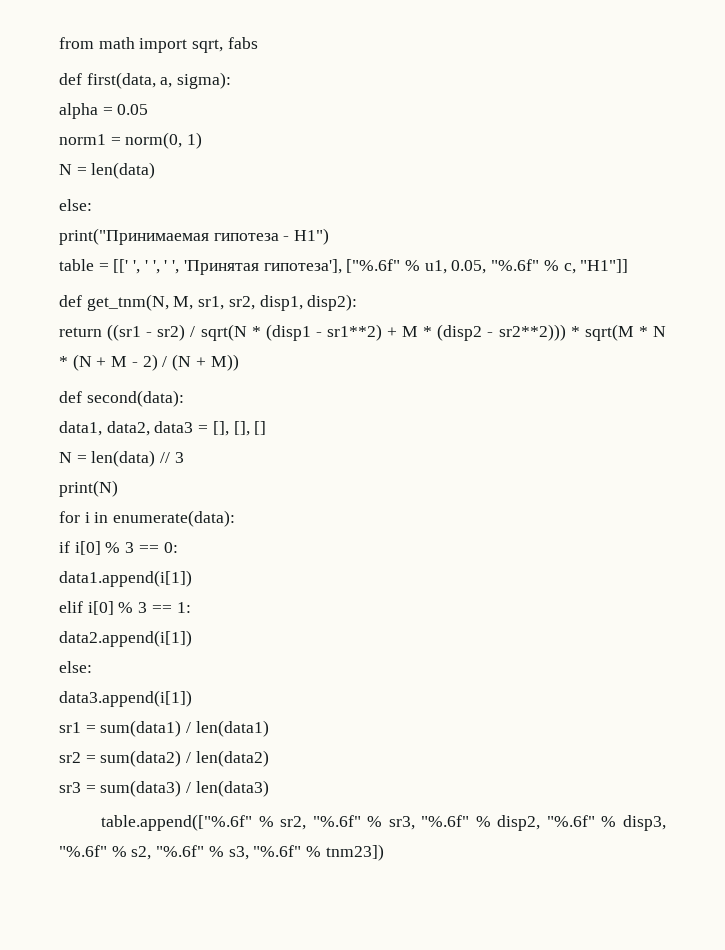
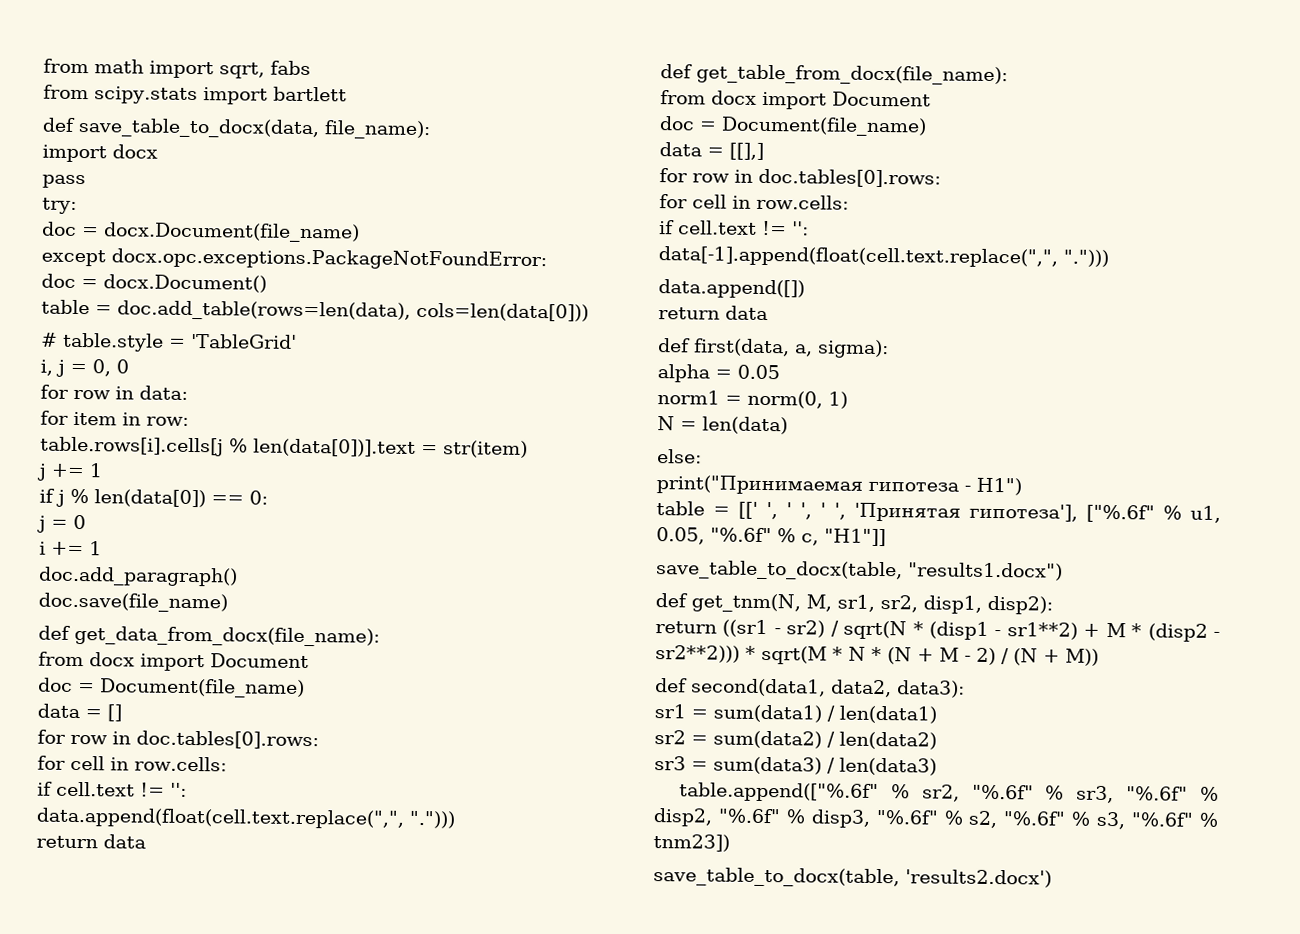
(258, 43) none -> [43,84,347,105] [42,117,431,140] [42,144,158,163] [42,174,86,189] [42,197,77,214] [41,221,360,243] [41,248,547,271] [41,273,267,293] [41,299,589,322] [41,332,297,352] [40,359,129,377] [40,384,188,400] [40,410,189,426] [40,436,528,458] [37,463,103,481] [39,488,268,508] [37,514,86,533] [39,541,102,556] [38,566,238,587] [38,592,228,613] [38,625,380,647] [38,651,309,672] [38,677,305,698] [37,703,122,722] [37,729,319,750] [37,755,227,772] [37,781,187,797] [36,807,455,829] [36,834,146,849] [660,64,1008,86] [660,90,931,110] [659,116,927,137] [659,142,764,160] [659,168,941,188] [659,194,849,210] [659,220,809,236] [658,246,1109,268] [658,279,805,299] [658,305,768,321] // from scipy.stats import bartlett // def save_table_to_docx(data, file_name): // import docx // pass // try: // doc = docx.Document(file_name) // except docx.opc.exceptions.PackageNotFoundError: // doc = docx.Document() // table = doc.add_table(rows=len(data), cols=len(data[0])) // # table.style = 'TableGrid' // i, j = 0, 0 // for row in data: // for item in row: // table.rows[i].cells[j % len(data[0])].text = str(item) // j += 1 // if j % len(data[0]) == 0: // j = 0 // i += 1 // doc.add_paragraph() // doc.save(file_name) // def get_data_from_docx(file_name): // from docx import Document // doc = Document(file_name) // data = [] // for row in doc.tables[0].rows: // for cell in row.cells: // if cell.text != '': // data.append(float(cell.text.replace(",", "."))) // return data // def get_table_from_docx(file_name): // from docx import Document // doc = Document(file_name) // data = [[],] // for row in doc.tables[0].rows: // for cell in row.cells: // if cell.text != '': // data[-1].append(float(cell.text.replace(",", "."))) // data.append([]) // return data
(629, 266) none -> [656,560,1063,581] // save_table_to_docx(table, "results1.docx")
[86,390,184,407] [59,421,267,436] [59,450,184,467] [59,480,118,497] [59,510,236,527] [59,541,178,555] [59,570,192,587] [59,601,191,615] [59,630,192,647] [59,661,92,673] [59,690,192,707] second(data): // data1, data2, data3 = [], [], [] // N = len(data) // 3 // print(N) // for i in enumerate(data): // if i[0] % 3 == 0: // data1.append(i[1]) // elif i[0] % 3 == 1: // data2.append(i[1]) // else: // data3.append(i[1]) -> [691,678,965,698] second(data1, data2, data3):
(384, 852) none -> [653,867,1052,888] // save_table_to_docx(table, 'results2.docx')

